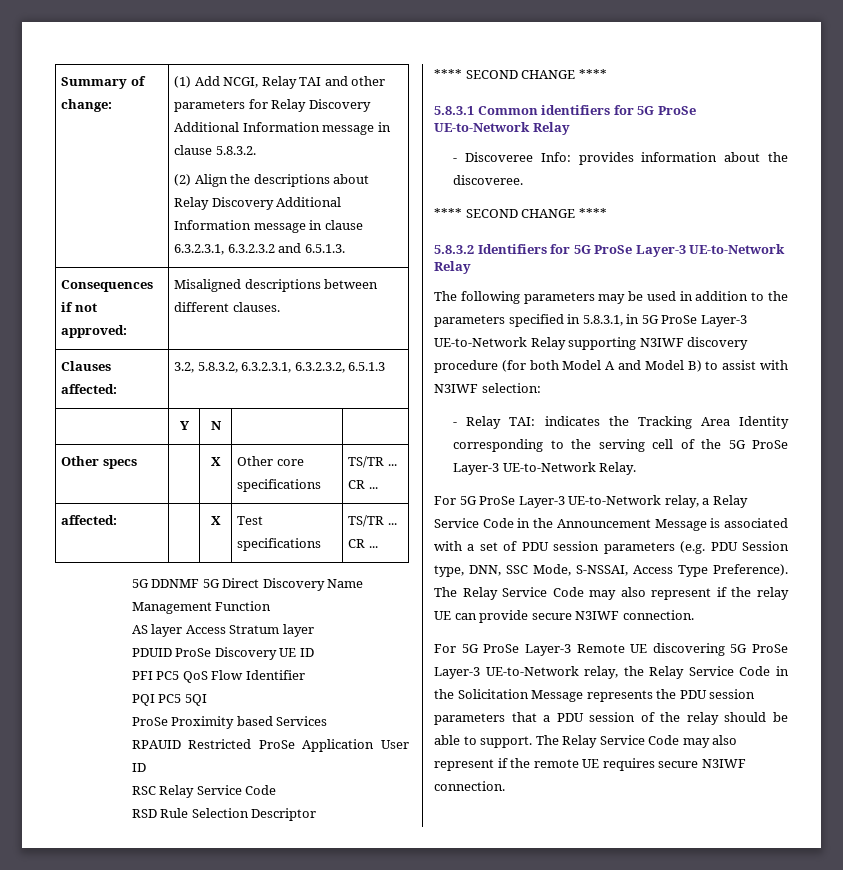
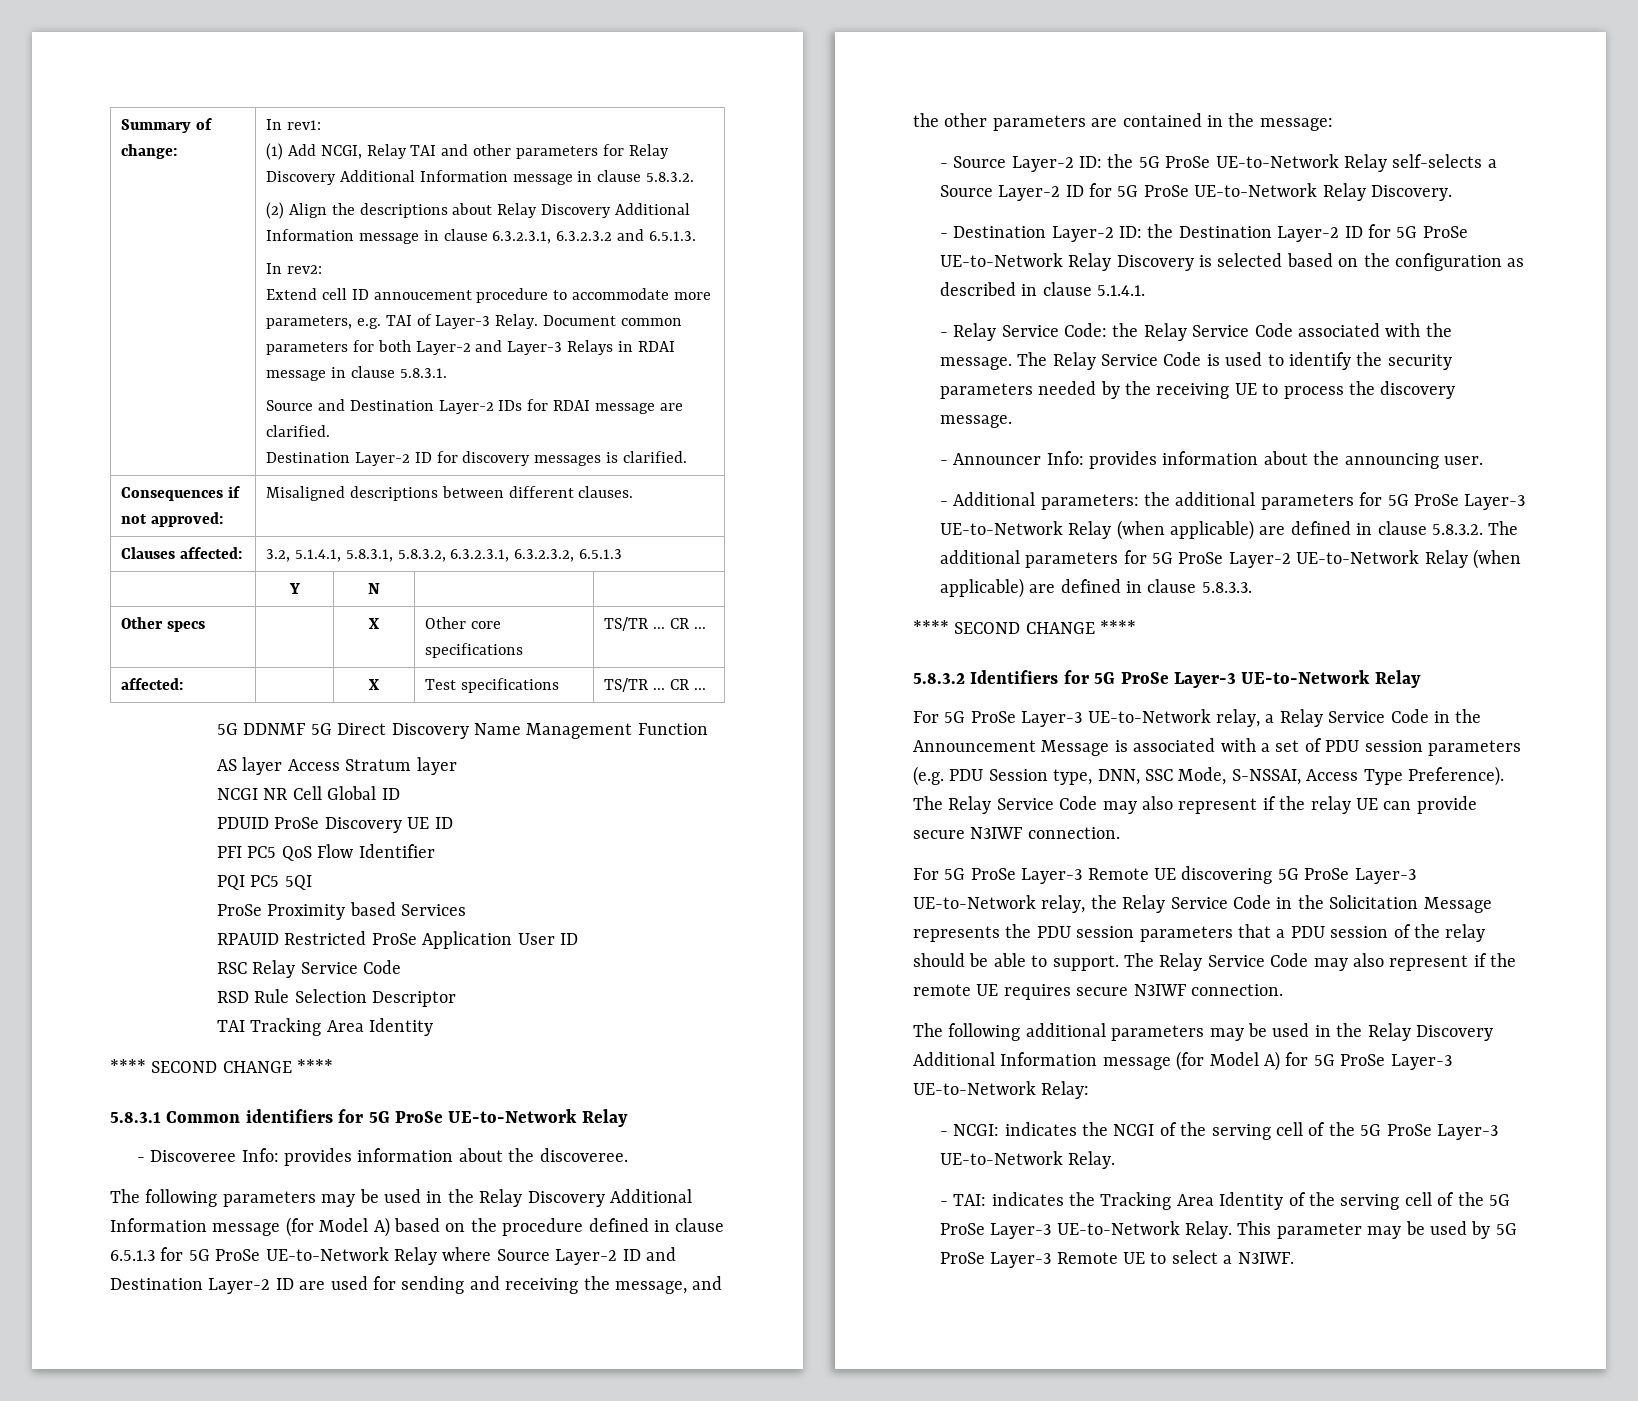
(113, 105) none -> [266,119,321,130] In rev1: //
(345, 248) none -> [266,263,322,274] [266,288,712,303] [266,314,683,329] [266,340,675,355] [266,366,447,381] [266,399,683,414] [266,425,331,437] [266,451,688,466] // In rev2: // Extend cell ID annoucement procedure to accommodate more parameters, e.g. TAI of Layer-3 Relay. Document common parameters for both Layer-2 and Layer-3 Relays in RDAI message in clause 5.8.3.1. // Source and Destination Layer-2 IDs for RDAI message are clarified. // Destination Layer-2 ID for discovery messages is clarified.
(195, 367) none -> [294,549,393,562] 5.1.4.1, 5.8.3.1,
(314, 630) none -> [217,786,400,800] // NCGI NR Cell Global ID
(317, 814) none -> [217,1018,434,1036] // TAI Tracking Area Identity
(524, 180) none -> [110,1189,692,1207] [110,1217,725,1237] [110,1247,676,1265] [110,1276,723,1294] [913,113,1333,131] [939,154,1497,172] [939,183,1452,201] [939,224,1468,242] [939,253,1525,271] [939,282,1145,296] [939,323,1452,341] [939,352,1452,370] [939,381,1456,399] [939,415,1012,428] [939,451,1483,469] [939,492,1526,510] [939,520,1519,540] [939,549,1521,569] [939,578,1252,598] // The following parameters may be used in the Relay Discovery Additional Information message (for Model A) based on the procedure defined in clause 6.5.1.3 for 5G ProSe UE-to-Network Relay where Source Layer-2 ID and Destination Layer-2 ID are used for sending and receiving the message, and the other parameters are contained in the message: // - Source Layer-2 ID: the 5G ProSe UE-to-Network Relay self-selects a Source Layer-2 ID for 5G ProSe UE-to-Network Relay Discovery. // - Destination Layer-2 ID: the Destination Layer-2 ID for 5G ProSe UE-to-Network Relay Discovery is selected based on the configuration as described in clause 5.1.4.1. // - Relay Service Code: the Relay Service Code associated with the message. The Relay Service Code is used to identify the security parameters needed by the receiving UE to process the discovery message. // - Announcer Info: provides information about the announcing user. // - Additional parameters: the additional parameters for 5G ProSe Layer-3 UE-to-Network Relay (when applicable) are defined in clause 5.8.3.2. The additional parameters for 5G ProSe Layer-2 UE-to-Network Relay (when applicable) are defined in clause 5.8.3.3.
[434,291,788,304] [434,314,747,327] [434,337,749,350] [434,360,788,373] [434,383,541,393] [453,416,789,429] [453,439,788,452] [453,462,637,475] // The following parameters may be used in addition to the parameters specified in 5.8.3.1, in 5G ProSe Layer-3 UE-to-Network Relay supporting N3IWF discovery procedure (for both Model A and Model B) to assist with N3IWF selection: // - Relay TAI: indicates the Tracking Area Identity corresponding to the serving cell of the 5G ProSe Layer-3 UE-to-Network Relay. -> (1421, 679) none
(505, 786) none -> [913,1023,1493,1041] [913,1051,1452,1071] [913,1081,1090,1099] [939,1122,1498,1140] [939,1151,1116,1169] [939,1192,1510,1210] [939,1221,1517,1239] [939,1250,1294,1268] // The following additional parameters may be used in the Relay Discovery Additional Information message (for Model A) for 5G ProSe Layer-3 UE-to-Network Relay: // - NCGI: indicates the NCGI of the serving cell of the 5G ProSe Layer-3 UE-to-Network Relay. // - TAI: indicates the Tracking Area Identity of the serving cell of the 5G ProSe Layer-3 UE-to-Network Relay. This parameter may be used by 5G ProSe Layer-3 Remote UE to select a N3IWF.

